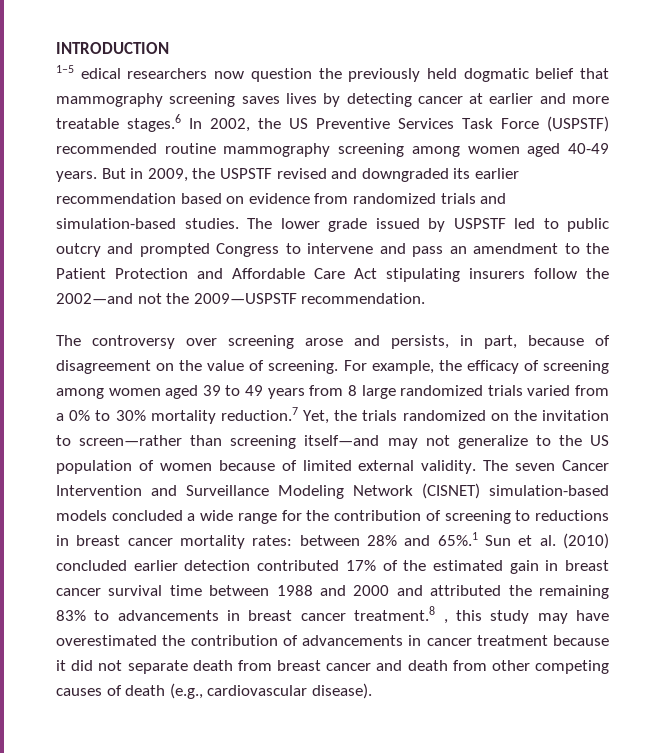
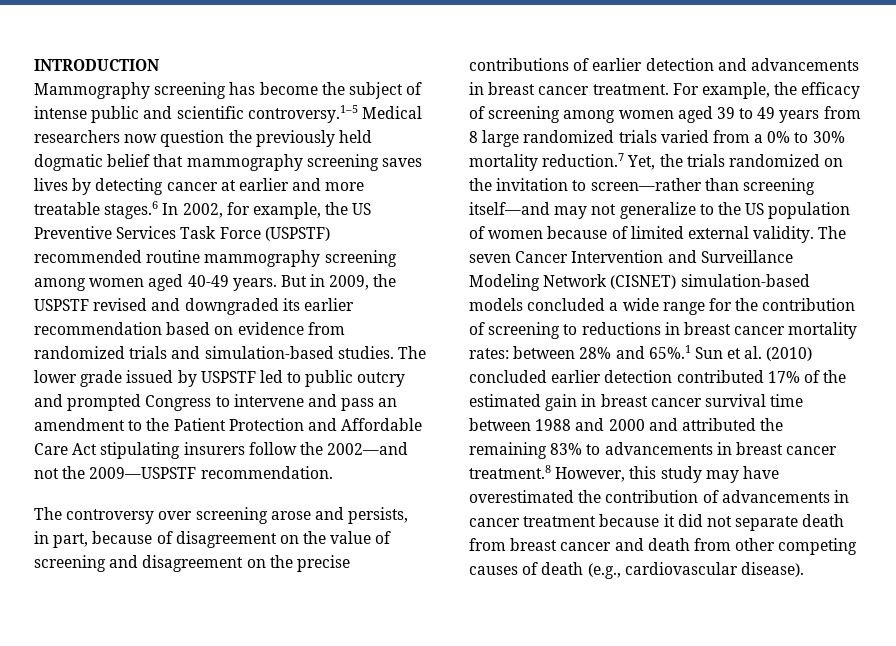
[56,65,121,79] 1–5 edical -> [34,82,423,99] [34,105,422,123] Mammography screening has become the subject of intense public and scientific controversy.1–5 Medical
(250, 125) none -> [226,202,321,219] for example,
[268,360,339,374] screening. -> [34,555,350,572] [469,58,859,71] [469,82,669,95] screening and disagreement on the precise contributions of earlier detection and advancements in breast cancer treatment.
[443,619,448,624] , -> [555,467,626,482] However,

